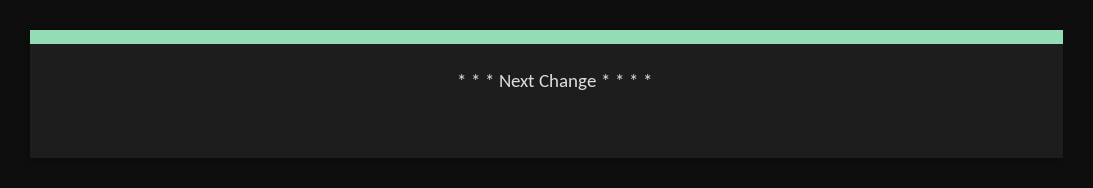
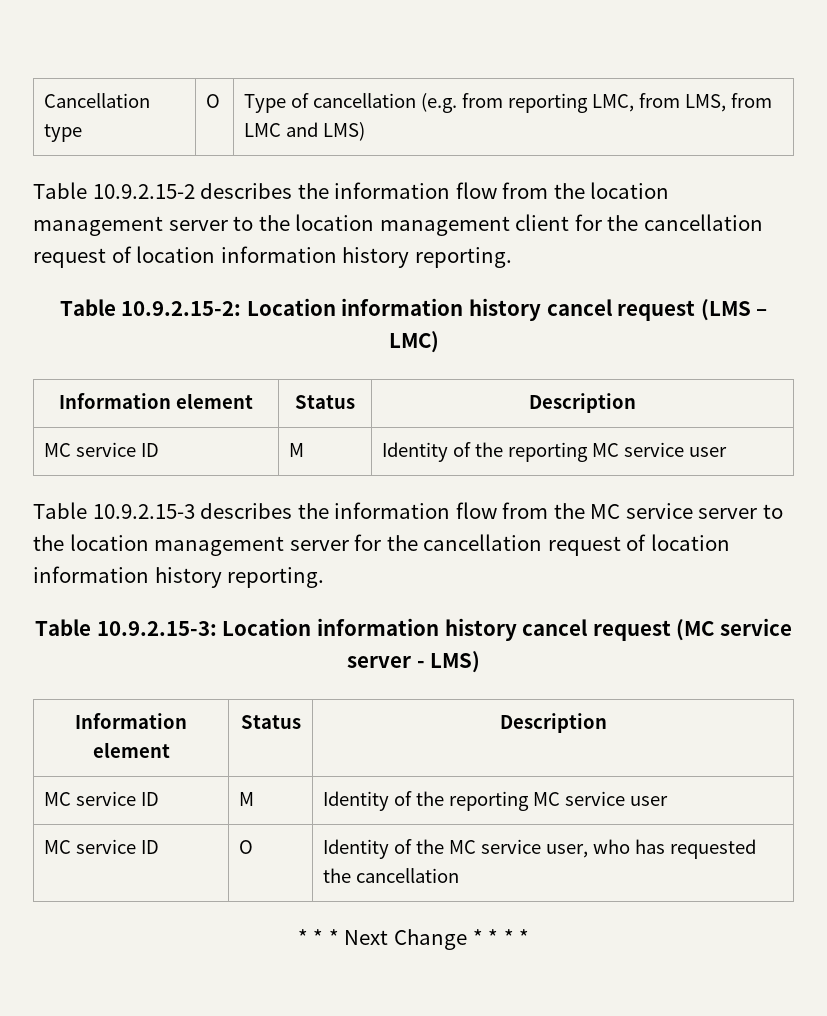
(457, 80) none -> [44,93,151,108] [44,124,83,142] [206,94,221,108] [244,93,773,113] [244,122,366,141] [33,182,670,199] [33,214,763,236] [33,246,512,268] [59,298,768,321] [388,331,439,353] [59,393,253,409] [295,395,355,409] [529,393,636,413] [44,442,160,457] [289,443,305,457] [382,442,728,462] [33,502,783,519] [33,534,730,556] [33,566,325,588] [35,618,792,641] [346,651,481,673] [75,713,187,729] [92,742,170,758] [240,715,301,729] [499,713,607,733] [44,791,160,806] [239,792,255,806] [323,791,669,811] [44,839,160,854] [239,840,254,854] [323,839,757,859] [323,868,460,883] Cancellation type | O | Type of cancellation (e.g. from reporting LMC, from LMS, from LMC and LMS) // Table 10.9.2.15-2 describes the information flow from the location management server to the location management client for the cancellation request of location information history reporting. // Table 10.9.2.15-2: Location information history cancel request (LMS – LMC) // Information element | Status | Description // MC service ID | M | Identity of the reporting MC service user // Table 10.9.2.15-3 describes the information flow from the MC service server to the location management server for the cancellation request of location information history reporting. // Table 10.9.2.15-3: Location information history cancel request (MC service server - LMS) // Information element | Status | Description // MC service ID | M | Identity of the reporting MC service user // MC service ID | O | Identity of the MC service user, who has requested the cancellation //

